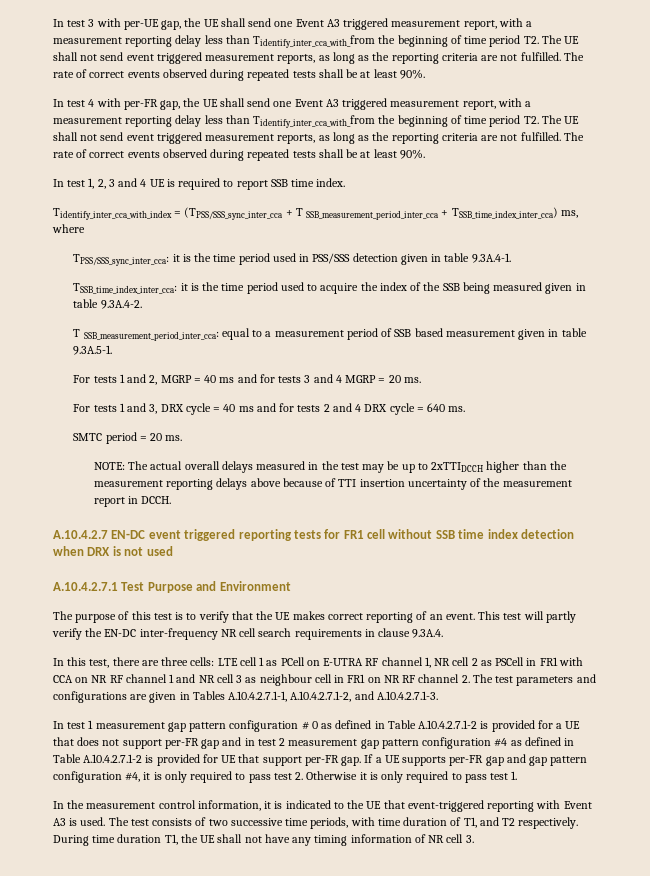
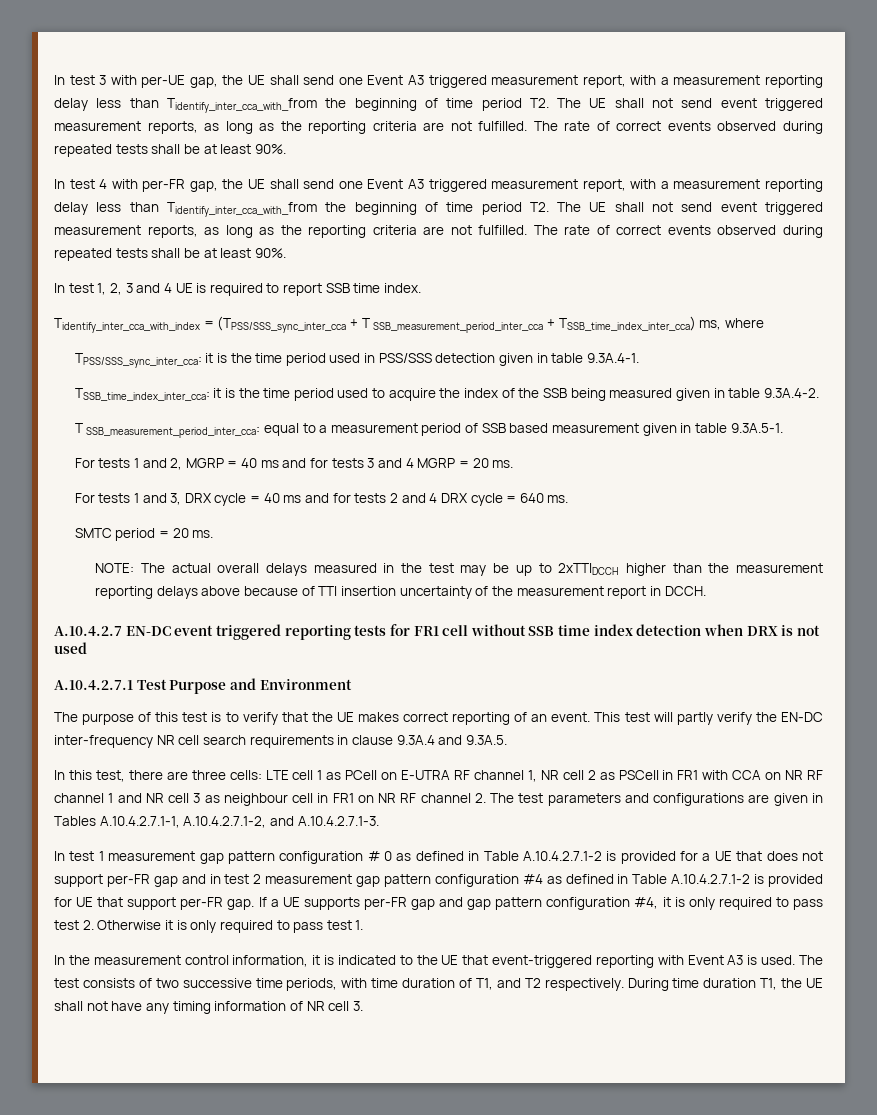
[412,629,444,638] 9.3A.4. -> [396,735,507,745] 9.3A.4 and 9.3A.5.

